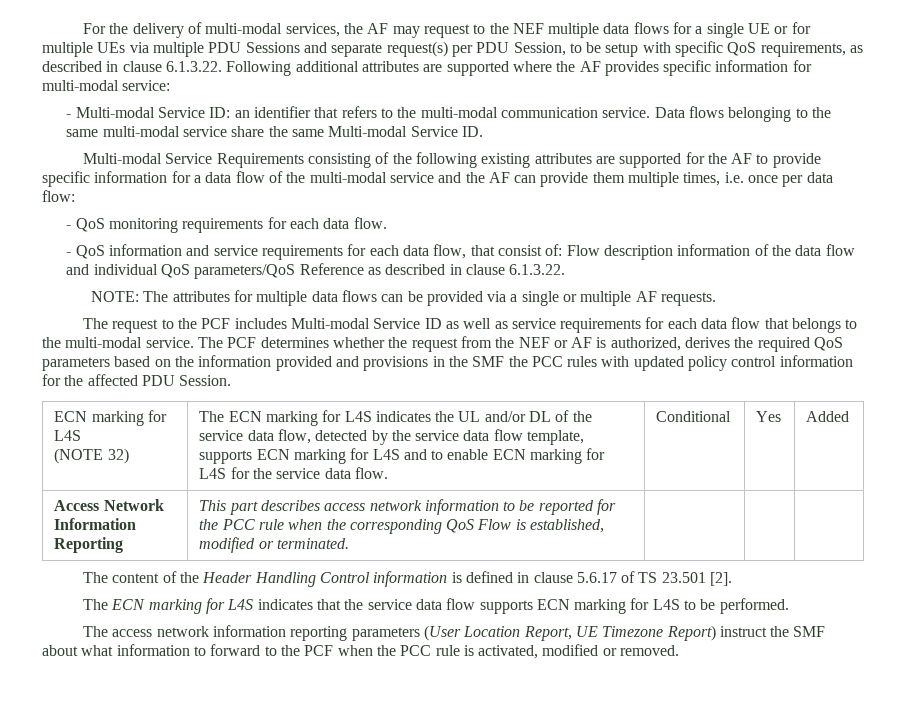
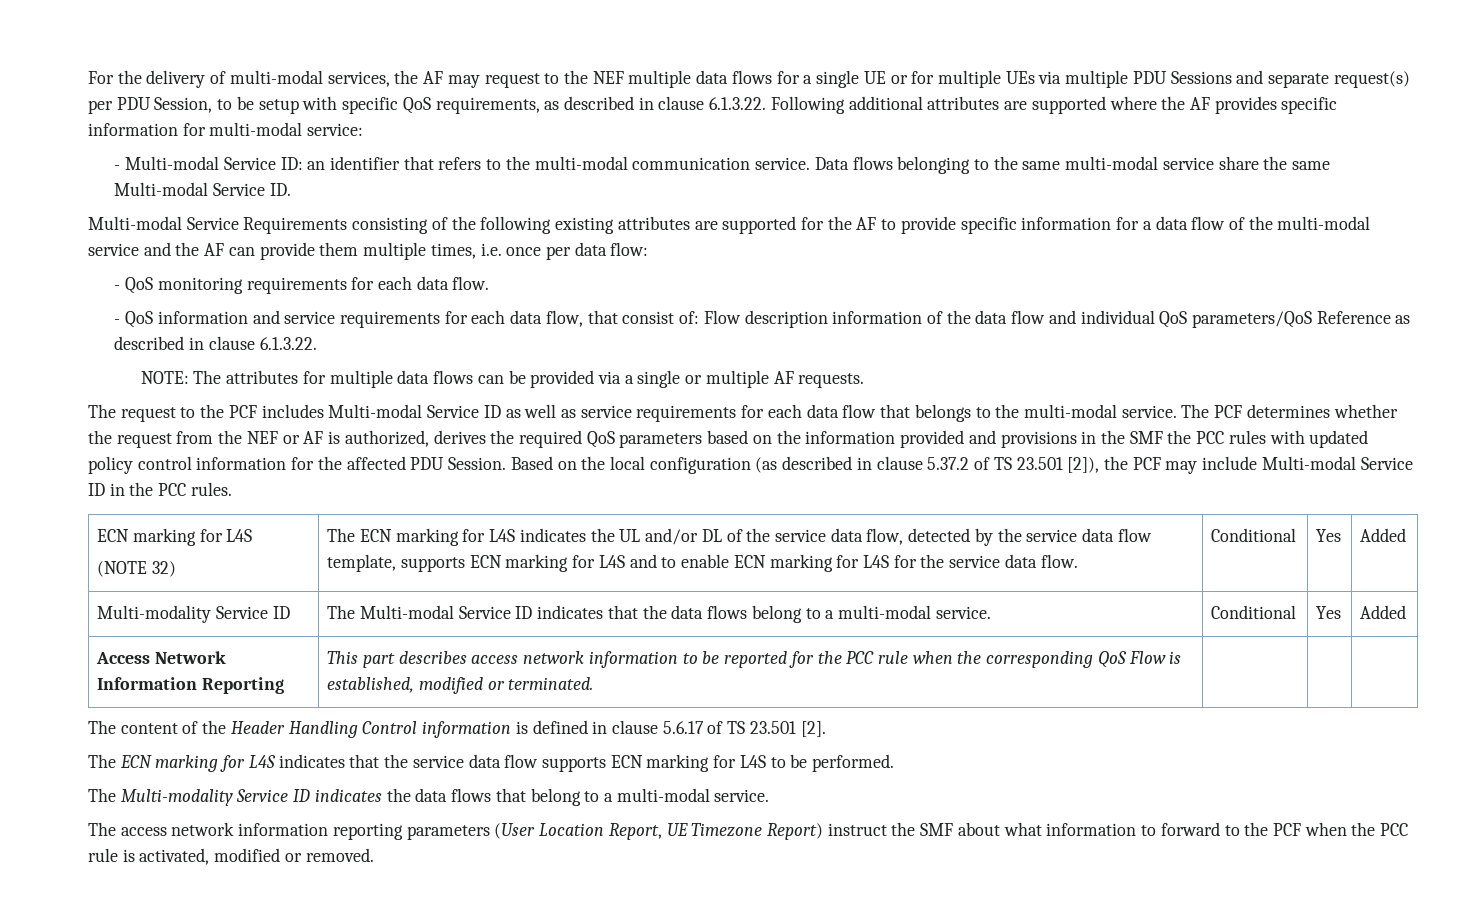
(232, 380) none -> [510,456,1413,474] [88,482,232,496] Based on the local configuration (as described in clause 5.37.2 of TS 23.501 [2]), the PCF may include Multi-modal Service ID in the PCC rules.
(850, 416) none -> [97,605,290,623] [327,605,991,623] [1211,605,1297,619] [1316,606,1342,619] [1360,605,1407,619] // Multi-modality Service ID | The Multi-modal Service ID indicates that the data flows belong to a multi-modal service. | Conditional | Yes | Added
(789, 606) none -> [88,788,770,806] // The Multi-modality Service ID indicates the data flows that belong to a multi-modal service.

